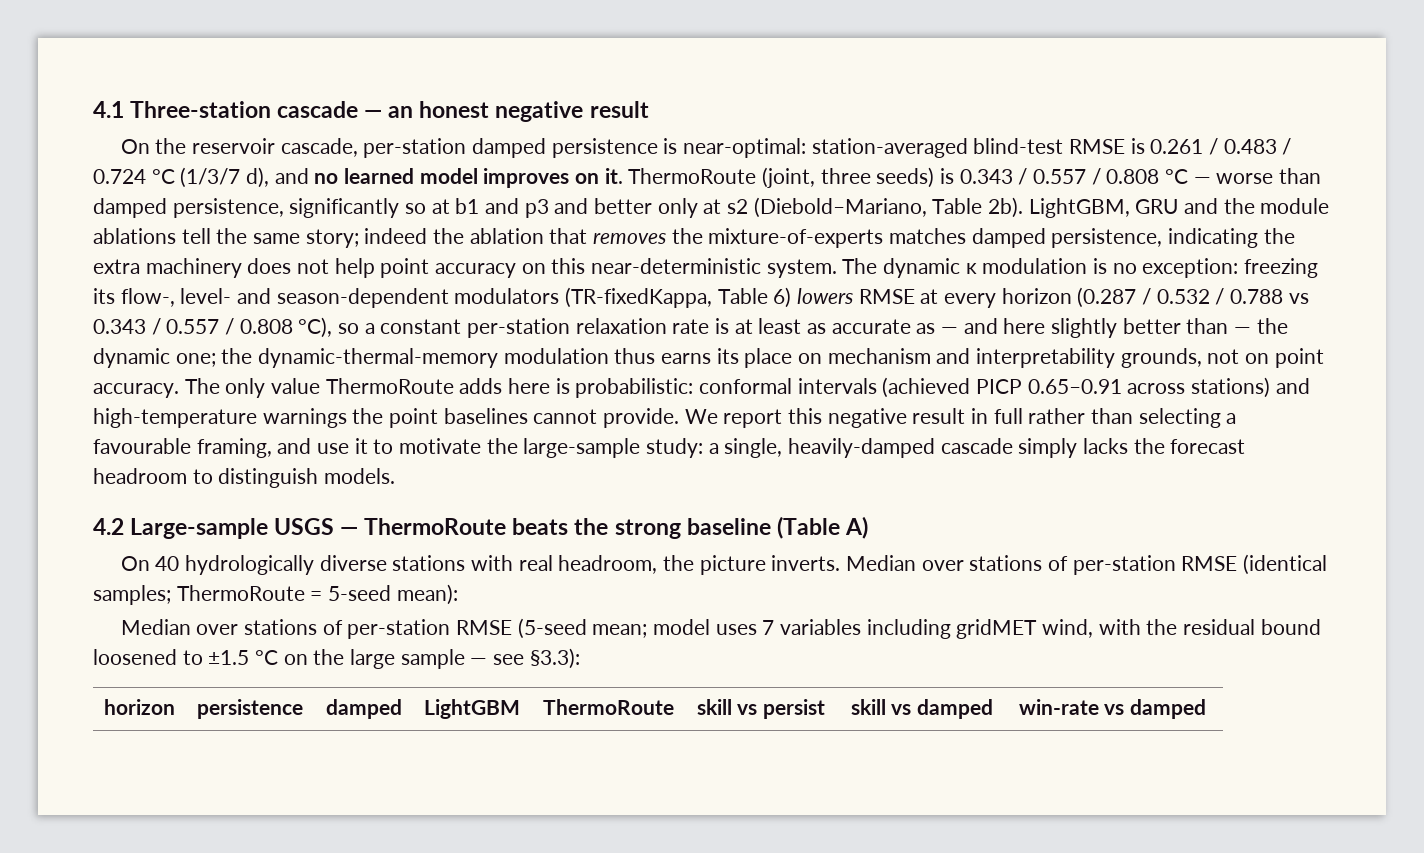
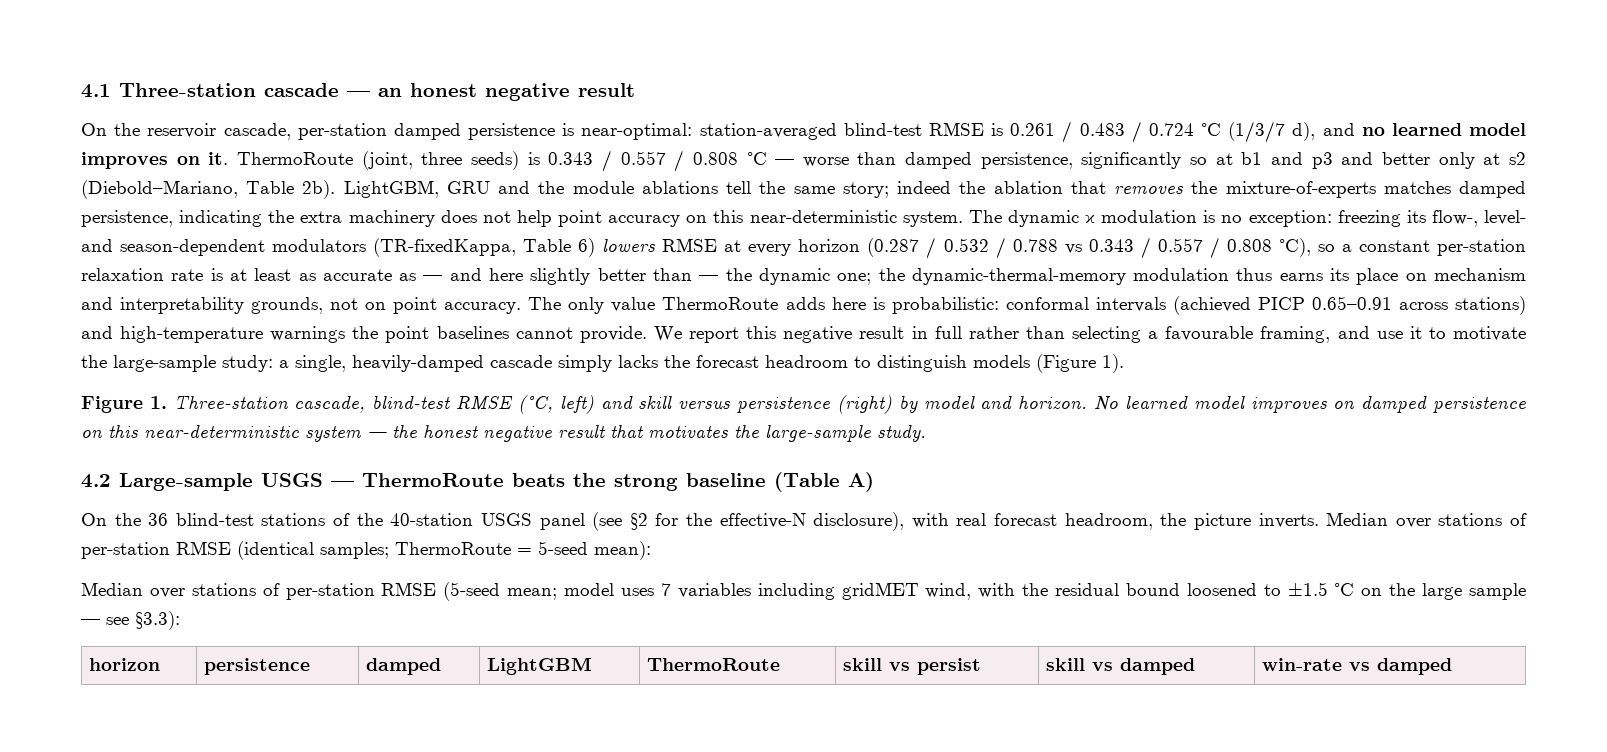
[324,468,396,484] models. -> [973,354,1124,373] [81,395,1527,414] [81,425,926,442] models (Figure 1). // Figure 1. Three-station cascade, blind-test RMSE (°C, left) and skill versus persistence (right) by model and horizon. No learned model improves on damped persistence on this near-deterministic system — the honest negative result that motivates the large-sample study.
[155,555,466,575] 40 hydrologically diverse stations -> [114,512,905,531] the 36 blind-test stations of the 40-station USGS panel (see §2 for the effective-N disclosure),
(553, 563) none -> [994,513,1058,526] forecast

